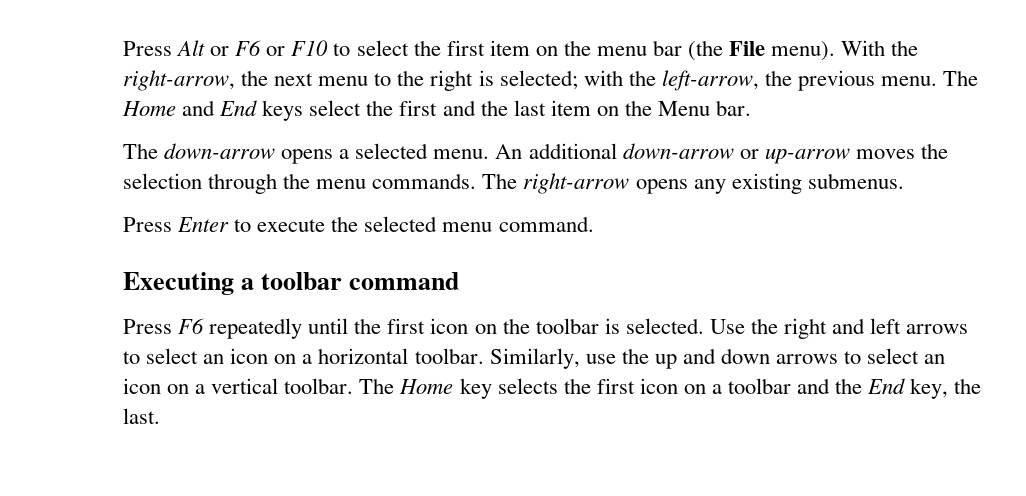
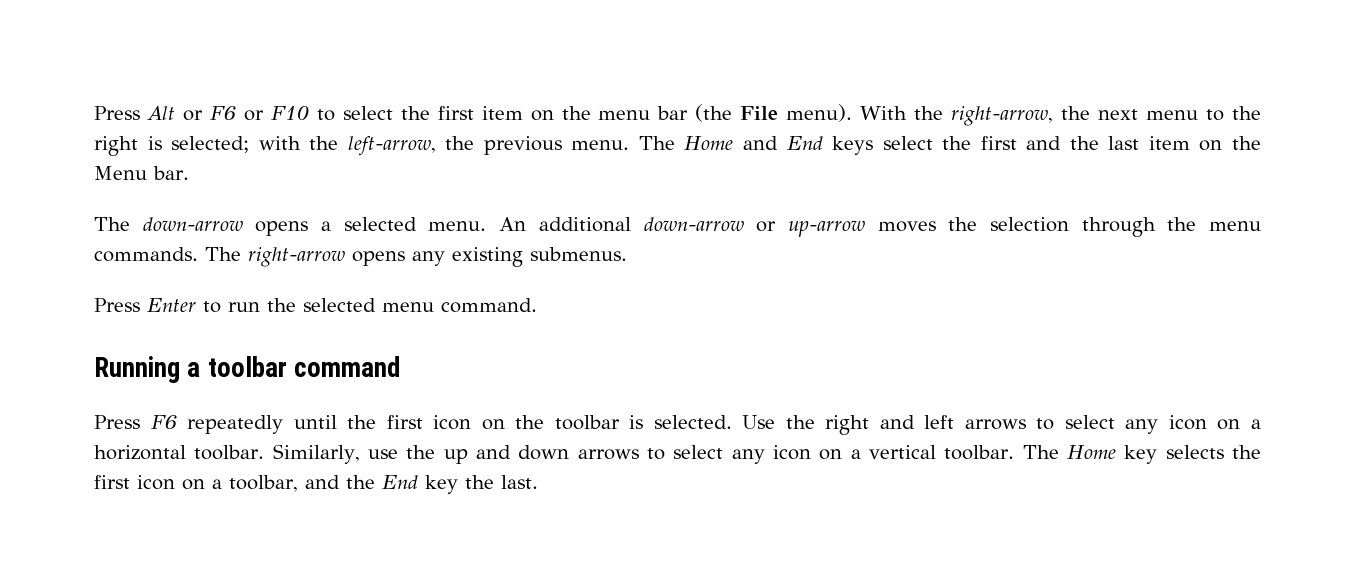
[257,219,326,232] execute -> [228,302,260,312] run
[123,272,234,295] Executing -> [94,356,180,383] Running
[203,354,225,364] an -> [1125,419,1159,434] any
[924,354,946,364] an -> [731,449,765,464] any
[728,378,792,394] toolbar -> [229,475,298,492] toolbar,
[910,378,949,399] key, -> [424,475,458,494] key

